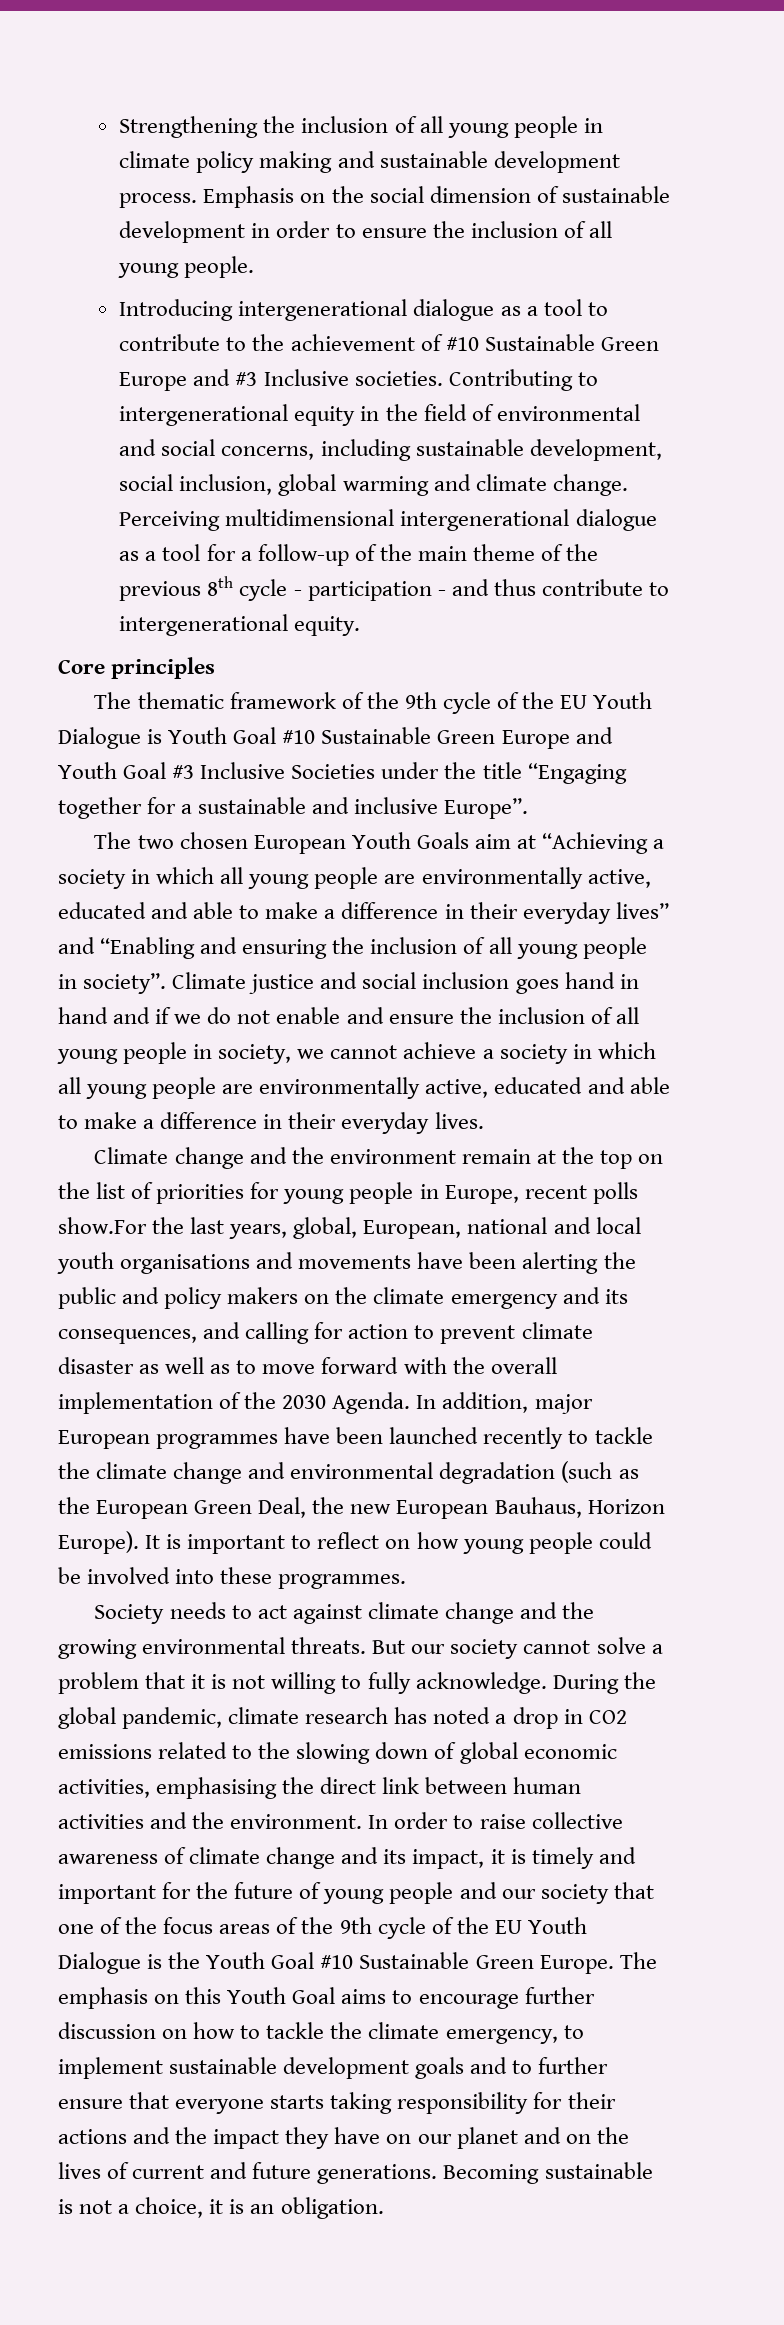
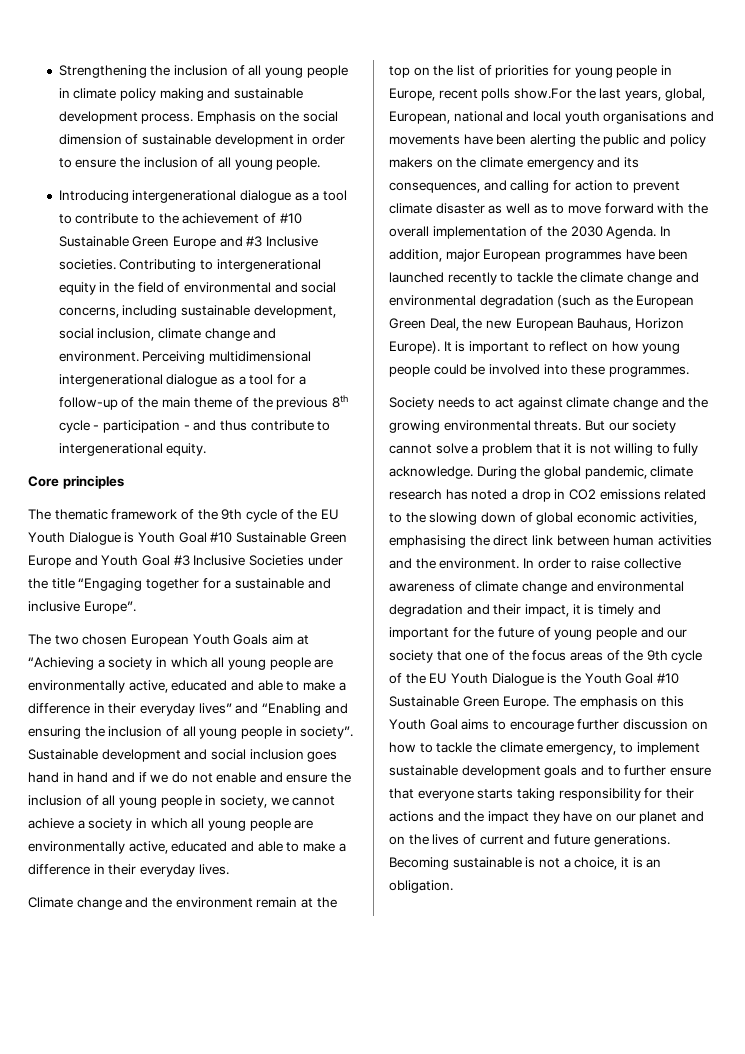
[278,474,628,496] global warming and climate change. -> [158,328,277,341] [58,351,139,362] climate change and environment.
[172,972,315,994] Climate justice -> [28,749,181,762] Sustainable development
[383,1849,407,1864] its -> [597,581,685,592] [389,604,522,617] environmental degradation and their

